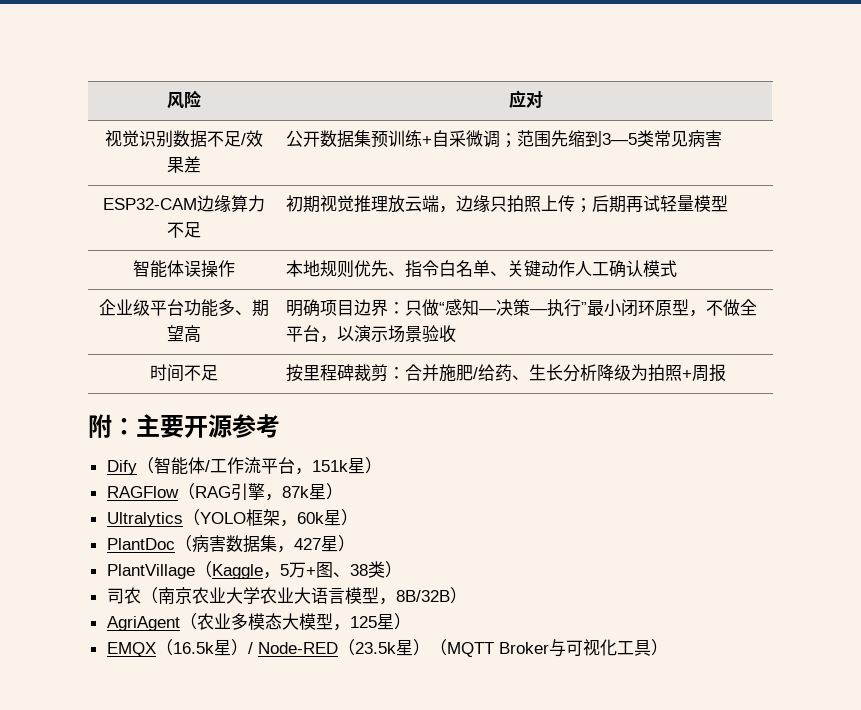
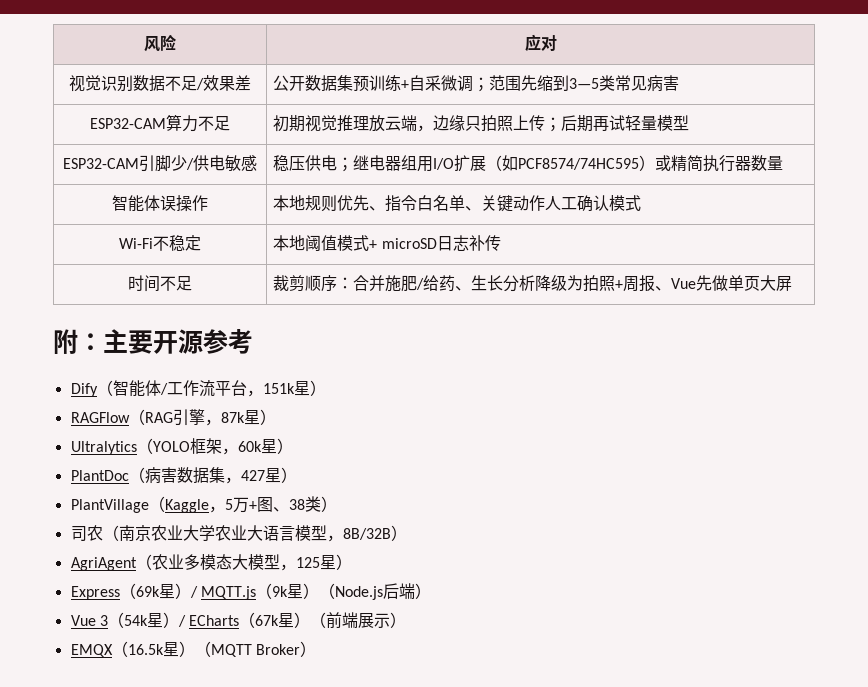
[196,195,231,212] 边缘 -> (166, 123) none
(729, 203) none -> [63,155,257,172] [273,155,784,172] // ESP32-CAM引脚少/供电敏感 | 稳压供电；继电器组用I/O扩展（如PCF8574/74HC595）或精简执行器数量
[98,299,269,317] [166,325,201,343] [286,299,758,317] [286,325,457,343] 企业级平台功能多、期望高 | 明确项目边界：只做“感知—决策—执行”最小闭环原型，不做全平台，以演示场景验收 -> [119,235,201,251] [273,235,501,252] Wi-Fi不稳定 | 本地阈值模式+ microSD日志补传
[286,364,389,382] 按里程碑裁剪 -> [273,275,338,292] 裁剪顺序
(727, 373) none -> [655,275,793,291] 、Vue先做单页大屏
[106,639,651,657] EMQX（16.5k星）/ Node-RED（23.5k星）（MQTT Broker与可视化工具 -> [70,583,431,600] [70,612,407,629] [70,641,300,657] Express（69k星）/ MQTT.js（9k星）（Node.js后端） // Vue 3（54k星）/ ECharts（67k星）（前端展示） // EMQX（16.5k星）（MQTT Broker

